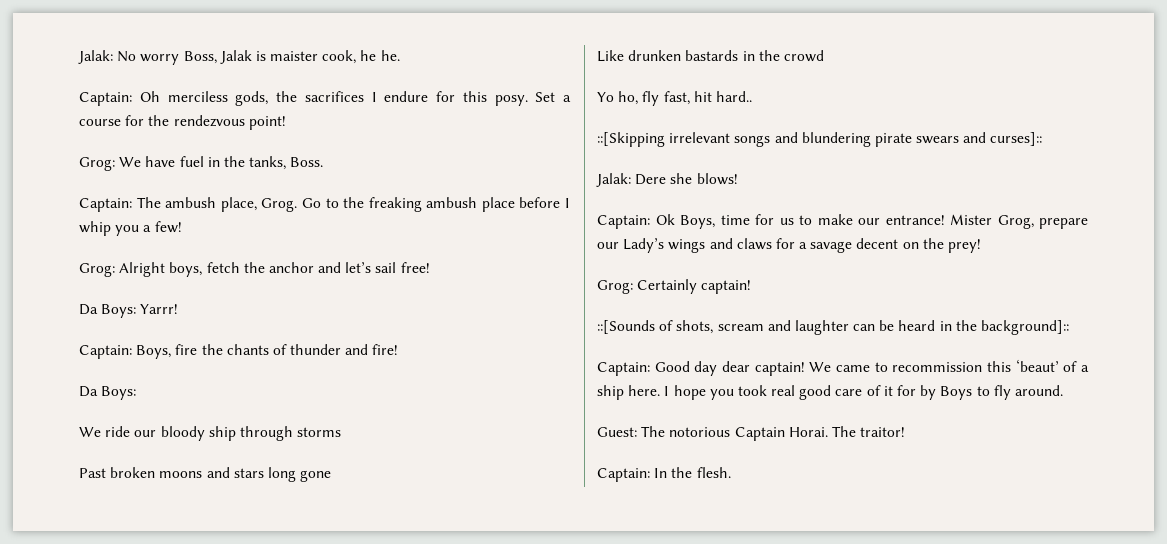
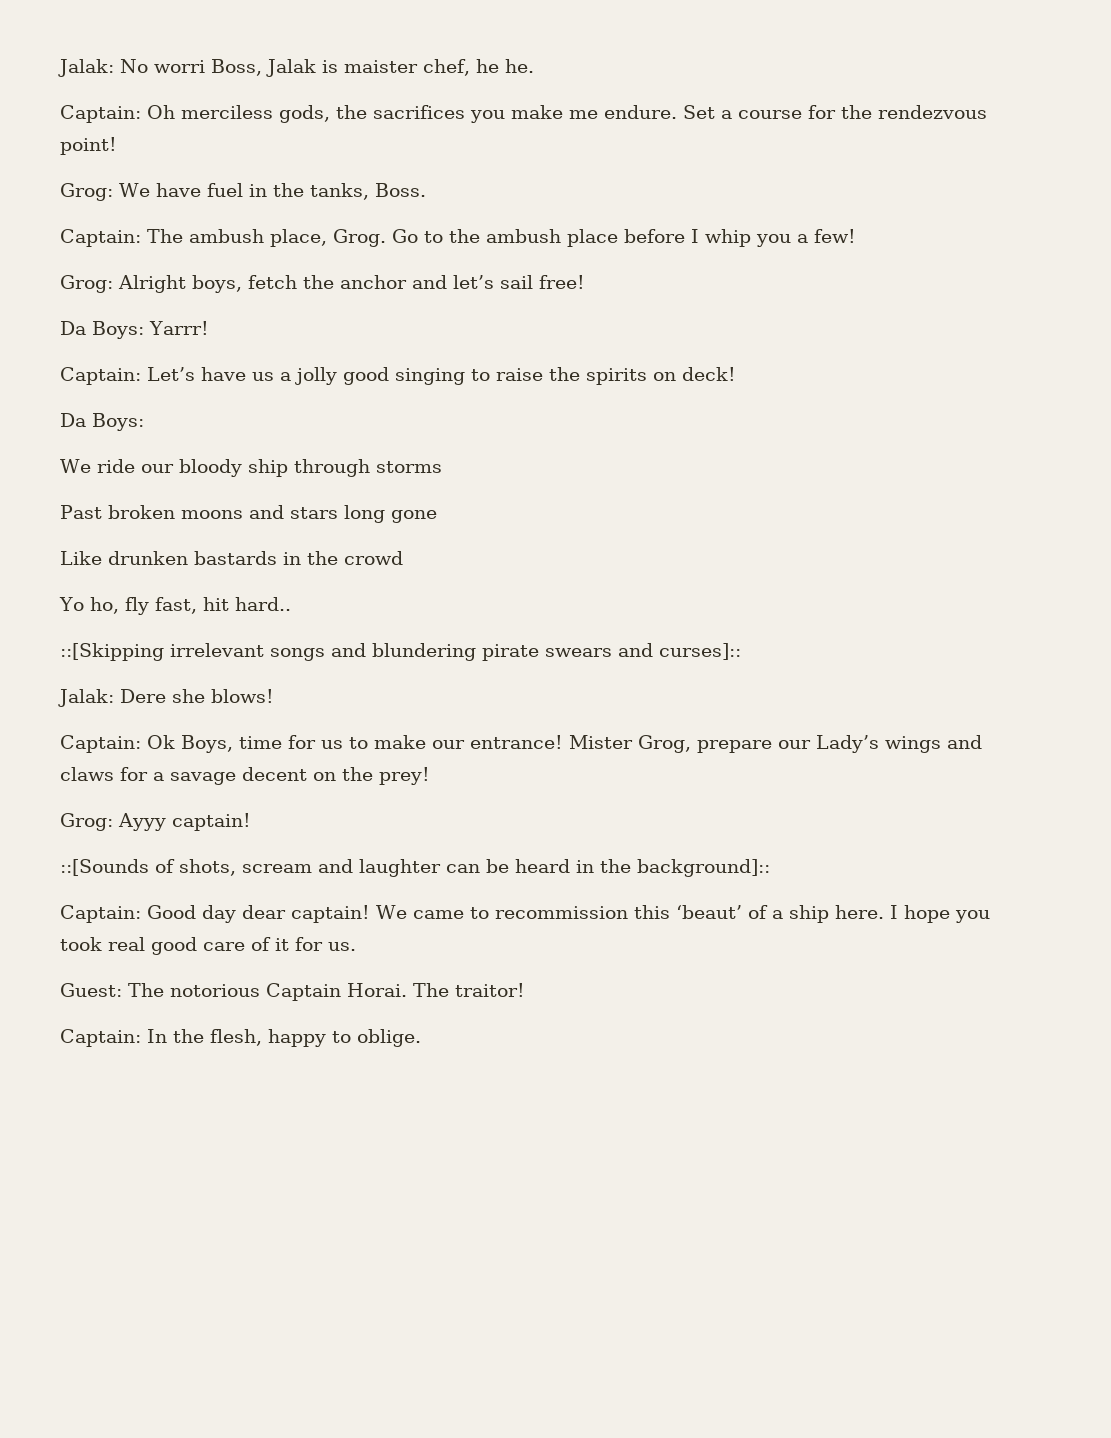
[140,54,180,65] worry -> [154,60,205,73] worri
[322,50,357,64] cook, -> [423,59,470,76] chef,
[371,91,528,106] I endure for this posy. -> [470,105,677,123] you make me endure.
[368,197,422,212] freaking -> (480, 236) none
[136,344,399,359] Boys, fire the chants of thunder and fire! -> [147,367,736,385] Let’s have us a jolly good singing to raise the spirits on deck!
[637,279,698,294] Certainly -> [118,813,166,831] Ayyy
[920,385,1063,400] by Boys to fly around. -> [328,942,356,951] us.
[696,467,731,478] flesh. -> [210,1029,421,1047] flesh, happy to oblige.

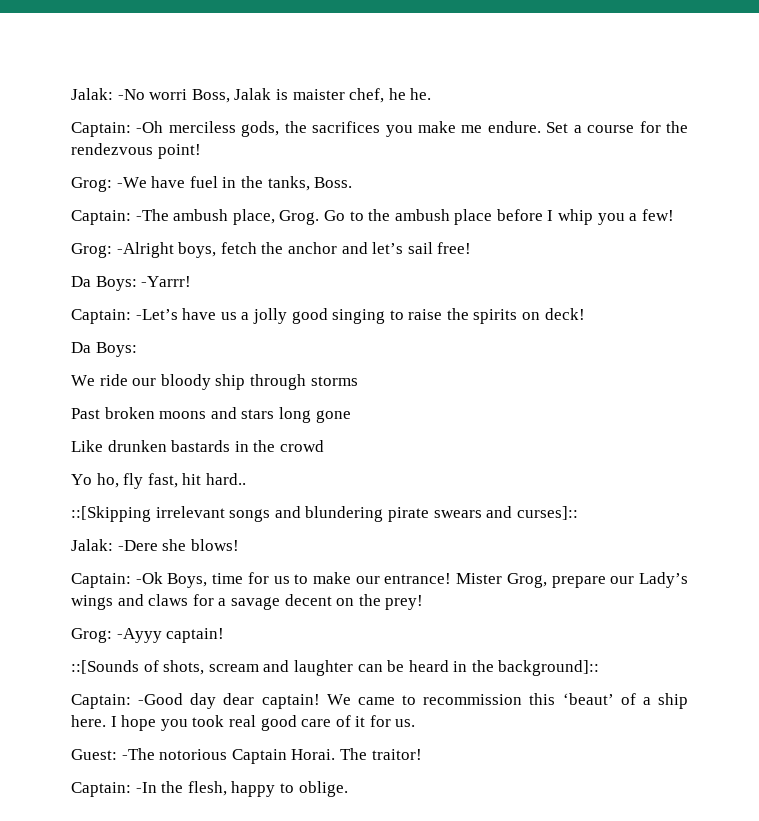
[58,59,148,77] Jalak: No -> [71,88,145,100] Jalak: -No
[147,105,175,119] Oh -> [136,121,164,133] -Oh
[119,183,150,197] We -> [116,177,147,188] -We
[147,229,183,243] The -> [135,209,169,221] -The
[118,275,186,293] Alright -> [116,242,174,258] -Alright
[149,321,209,335] [60,367,195,385] Yarrr! // Captain: Let’s -> [141,276,192,287] [71,309,178,324] -Yarrr! // Captain: -Let’s
[120,689,166,703] Dere -> [117,540,158,551] -Dere
[147,735,175,749] Ok -> [135,572,163,584] -Ok
[118,813,166,831] Ayyy -> [116,628,162,643] -Ayyy
[147,905,196,919] Good -> [138,693,184,705] -Good
[128,983,164,997] The -> [121,748,155,760] -The
[147,1029,167,1043] In -> [135,782,157,793] -In

